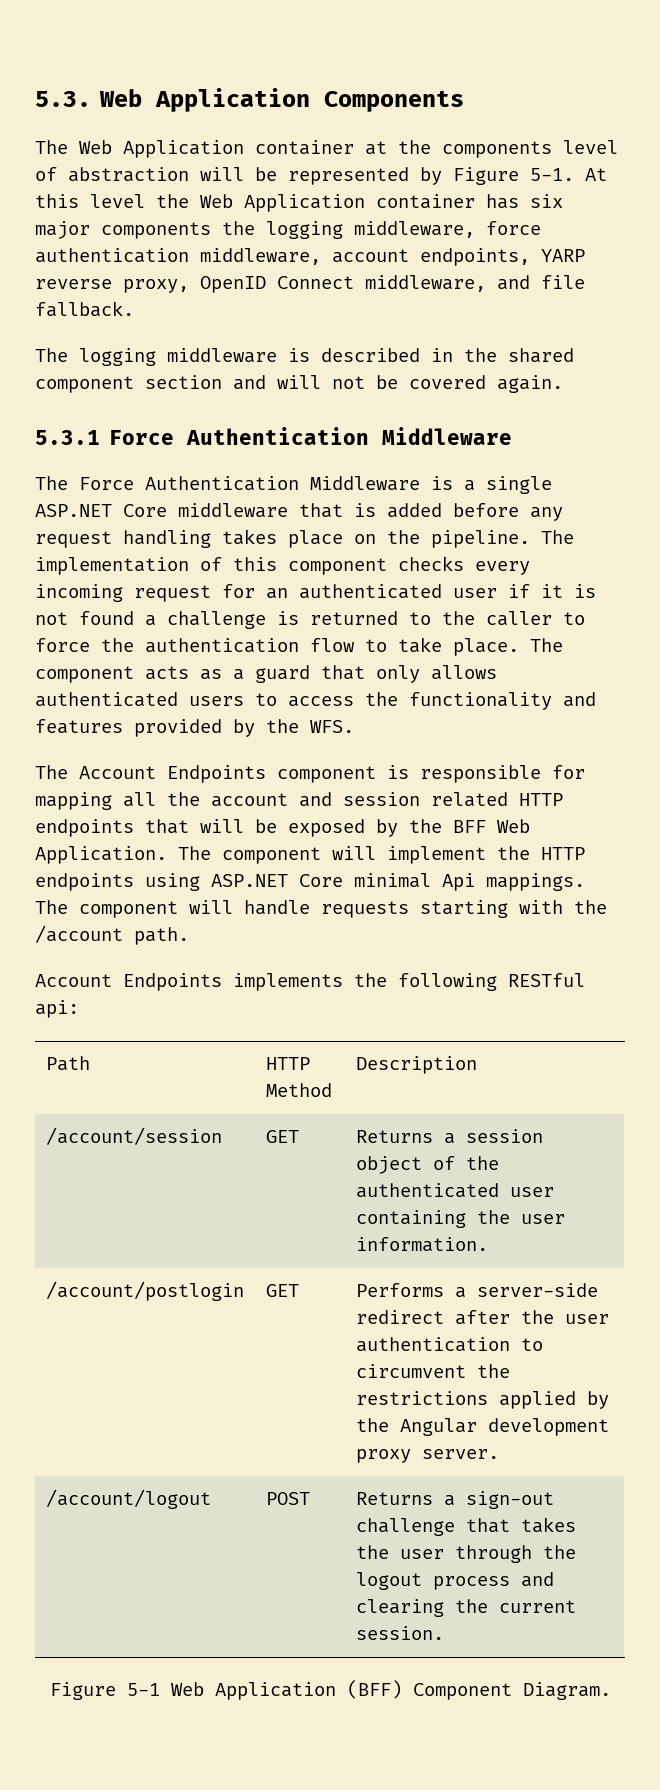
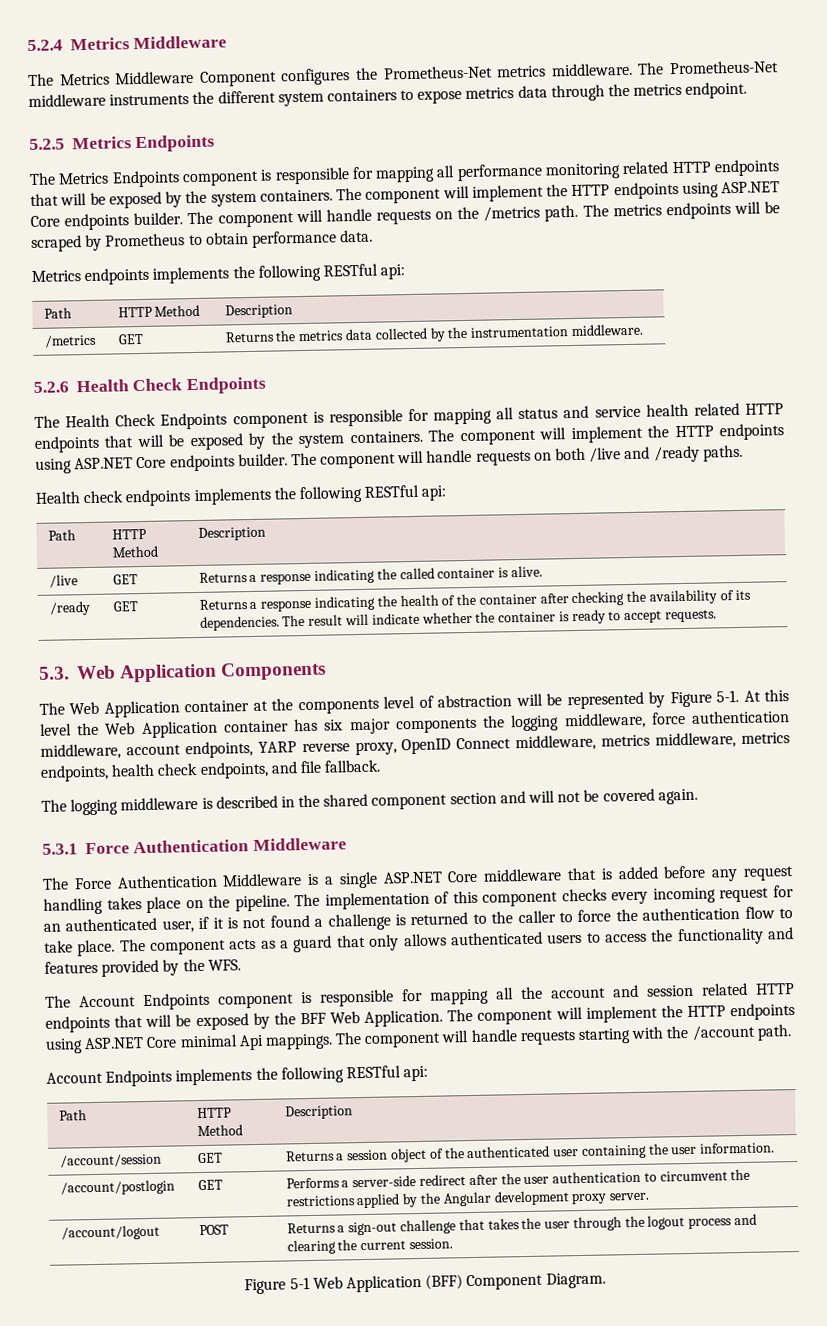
(35, 99) none -> [27,35,228,52] [28,60,780,87] [28,81,748,108] [29,134,216,153] [29,159,780,188] [30,181,780,209] [30,201,780,231] [31,229,374,252] [31,263,406,286] [43,307,72,319] [117,304,201,318] [224,304,293,319] [43,334,97,348] [117,333,144,345] [224,323,643,343] [33,376,267,395] [34,402,784,430] [34,423,784,453] [35,444,743,474] [35,484,447,507] [47,529,76,541] [111,528,147,540] [111,545,158,558] [197,526,266,541] [48,574,78,588] [112,574,138,585] [198,565,543,585] [48,600,91,616] [112,601,138,612] [198,589,751,612] [199,609,717,631] 5.2.4 Metrics Middleware // The Metrics Middleware Component configures the Prometheus-Net metrics middleware. The Prometheus-Net middleware instruments the different system containers to expose metrics data through the metrics endpoint. // 5.2.5 Metrics Endpoints // The Metrics Endpoints component is responsible for mapping all performance monitoring related HTTP endpoints that will be exposed by the system containers. The component will implement the HTTP endpoints using ASP.NET Core endpoints builder. The component will handle requests on the /metrics path. The metrics endpoints will be scraped by Prometheus to obtain performance data. // Metrics endpoints implements the following RESTful api: // Path | HTTP Method | Description // /metrics | GET | Returns the metrics data collected by the instrumentation middleware. // 5.2.6 Health Check Endpoints // The Health Check Endpoints component is responsible for mapping all status and service health related HTTP endpoints that will be exposed by the system containers. The component will implement the HTTP endpoints using ASP.NET Core endpoints builder. The component will handle requests on both /live and /ready paths. // Health check endpoints implements the following RESTful api: // Path | HTTP Method | Description // /live | GET | Returns a response indicating the called container is alive. // /ready | GET | Returns a response indicating the health of the container after checking the availability of its dependencies. The result will indicate whether the container is ready to accept requests. //
(486, 283) none -> [601,732,790,749] [40,761,269,782] metrics middleware, metrics endpoints, health check endpoints,
[453,588,497,598] user -> [161,920,194,933] user,

